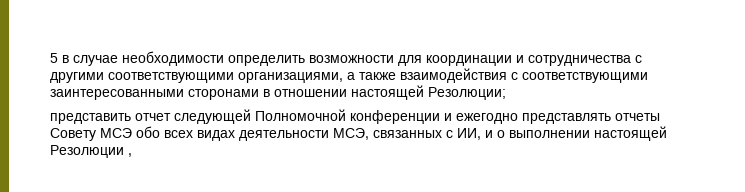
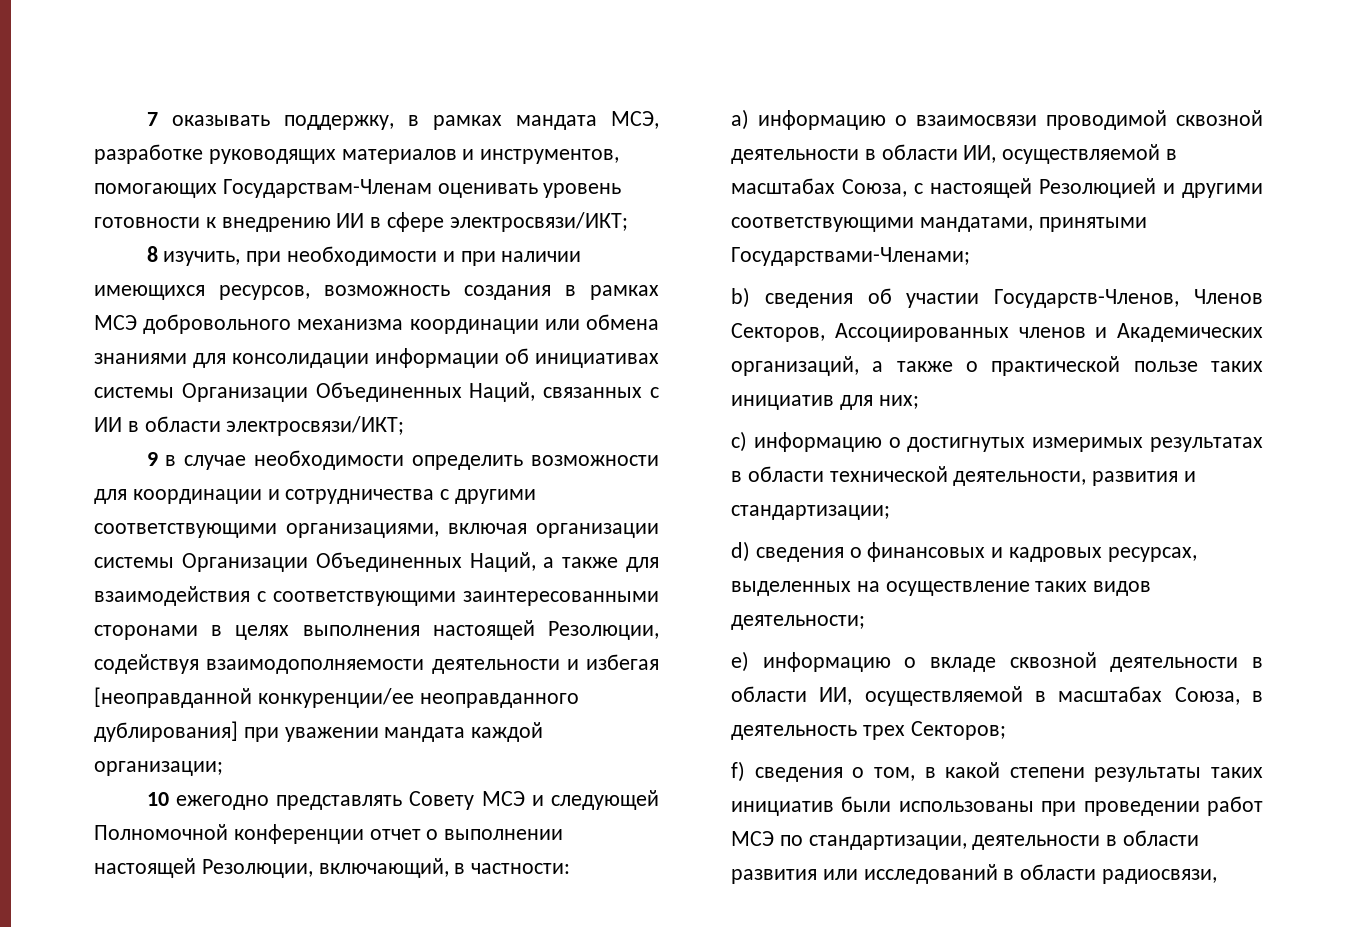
[50,53,58,63] 5 -> [146,111,659,130] [94,144,620,164] [94,179,622,198] [94,212,628,232] [146,246,582,266] [94,285,659,300] [94,314,659,334] [94,348,659,368] [94,382,659,402] [94,416,405,436] [146,452,158,466] 7 оказывать поддержку, в рамках мандата МСЭ, разработке руководящих материалов и инструментов, помогающих Государствам-Членам оценивать уровень готовности к внедрению ИИ в сфере электросвязи/ИКТ; // 8 изучить, при необходимости и при наличии имеющихся ресурсов, возможность создания в рамках МСЭ добровольного механизма координации или обмена знаниями для консолидации информации об инициативах системы Организации Объединенных Наций, связанных с ИИ в области электросвязи/ИКТ; // 9
[347,72,396,80] а также -> [448,523,659,538] [94,552,659,572] включая организации системы Организации Объединенных Наций, а также для
[274,85,506,100] [50,109,660,124] [50,126,667,141] [50,145,132,158] отношении настоящей Резолюции; // представить отчет следующей Полномочной конференции и ежегодно представлять отчеты Совету МСЭ обо всех видах деятельности МСЭ, связанных с ИИ, и о выполнении настоящей Резолюции , -> [235,620,659,640] [94,654,659,674] [94,687,579,708] [94,721,544,742] [94,761,223,776] [146,790,660,810] [94,824,564,844] [94,858,571,878] [731,109,1263,130] [731,144,1178,164] [731,178,1263,198] [731,217,1147,232] [731,247,971,266] [731,287,1263,308] [731,323,1263,342] [731,356,1263,376] [731,395,919,410] [731,431,1263,452] [731,466,1197,486] [731,505,891,520] [731,541,1197,562] [731,581,1152,596] [731,615,866,630] [731,651,1263,672] [731,686,1263,706] [731,721,1006,740] [731,761,1263,782] [731,796,1263,816] [731,830,1200,850] [731,864,1218,884] целях выполнения настоящей Резолюции, содействуя взаимодополняемости деятельности и избегая [неоправданной конкуренции/ее неоправданного дублирования] при уважении мандата каждой организации; // 10 ежегодно представлять Совету МСЭ и следующей Полномочной конференции отчет о выполнении настоящей Резолюции, включающий, в частности: // a) информацию о взаимосвязи проводимой сквозной деятельности в области ИИ, осуществляемой в масштабах Союза, с настоящей Резолюцией и другими соответствующими мандатами, принятыми Государствами-Членами; // b) сведения об участии Государств-Членов, Членов Секторов, Ассоциированных членов и Академических организаций, а также о практической пользе таких инициатив для них; // c) информацию о достигнутых измеримых результатах в области технической деятельности, развития и стандартизации; // d) сведения о финансовых и кадровых ресурсах, выделенных на осуществление таких видов деятельности; // e) информацию о вкладе сквозной деятельности в области ИИ, осуществляемой в масштабах Союза, в деятельность трех Секторов; // f) сведения о том, в какой степени результаты таких инициатив были использованы при проведении работ МСЭ по стандартизации, деятельности в области развития или исследований в области радиосвязи,

